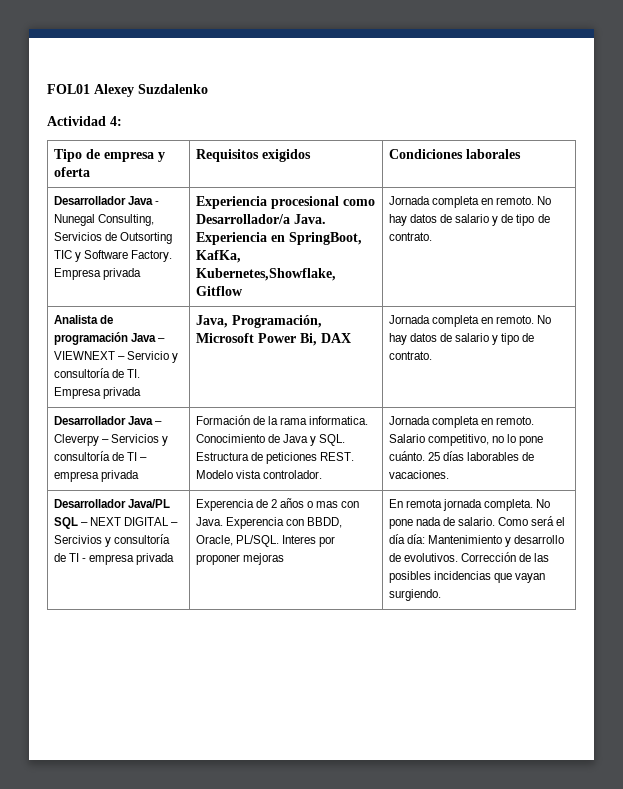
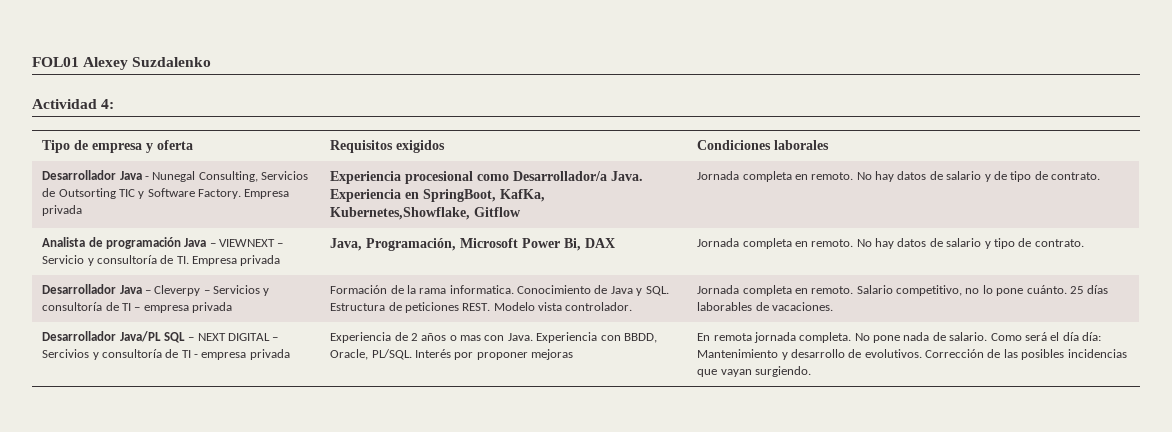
[195,499,254,511] Experencia -> [330,332,392,343] Experiencia
[225,517,284,529] Experencia -> [536,332,598,343] Experiencia
[282,535,317,544] Interes -> [414,349,451,358] Interés

